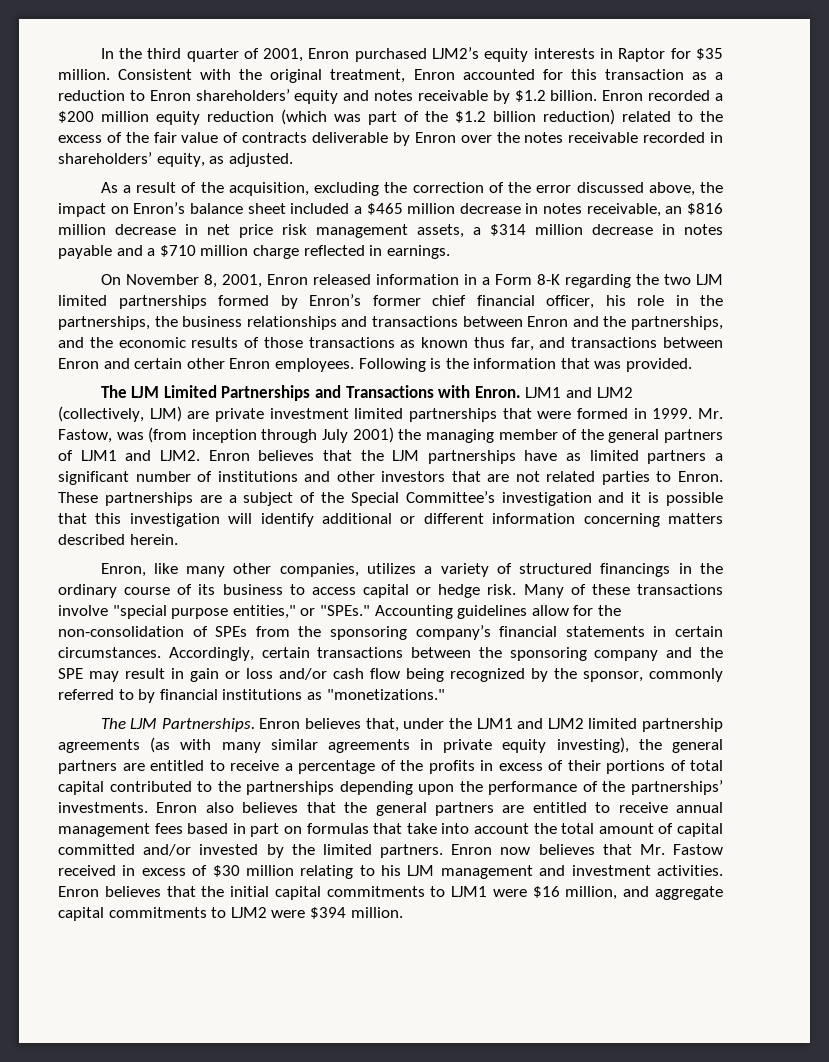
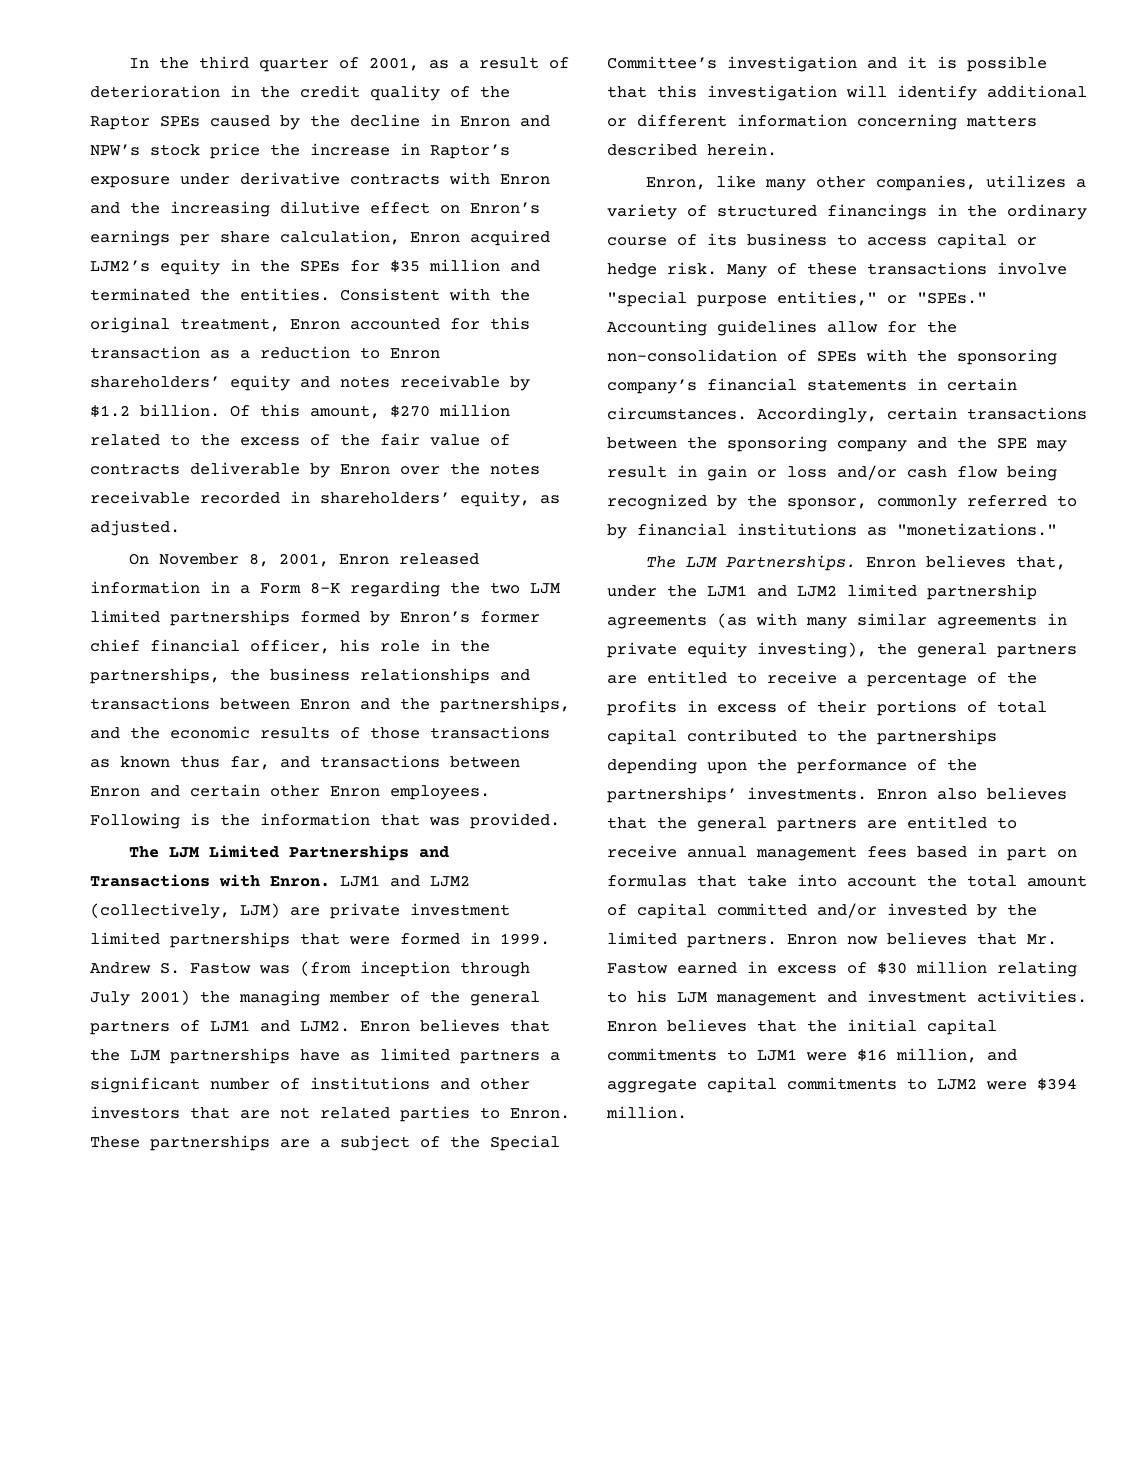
[308,47,723,62] [58,69,110,80] Enron purchased LJM2’s equity interests in Raptor for $35 million. -> [428,57,569,69] [90,85,510,101] [90,114,550,130] [90,143,510,159] [90,172,550,188] [90,201,540,217] [90,230,550,246] [90,259,540,275] [90,288,330,301] as a result of deterioration in the credit quality of the Raptor SPEs caused by the decline in Enron and NPW’s stock price the increase in Raptor’s exposure under derivative contracts with Enron and the increasing dilutive effect on Enron’s earnings per share calculation, Enron acquired LJM2’s equity in the SPEs for $35 million and terminated the entities.
[602,90,723,101] [58,109,615,125] Enron recorded a $200 million equity reduction (which was part of the $1.2 billion reduction) -> [230,404,510,419] Of this amount, $270 million
[100,182,724,196] [58,202,723,217] [58,224,723,238] [58,245,450,259] // As a result of the acquisition, excluding the correction of the error discussed above, the impact on Enron’s balance sheet included a $465 million decrease in notes receivable, an $816 million decrease in net price risk management assets, a $314 million decrease in notes payable and a $710 million charge reflected in earnings. -> (180, 528) none
[697,408,723,419] [58,429,112,443] Mr. Fastow, -> [90,962,251,974] Andrew S. Fastow
[255,626,290,637] from -> [866,349,907,362] with
[58,865,116,876] received -> [677,962,737,974] earned

